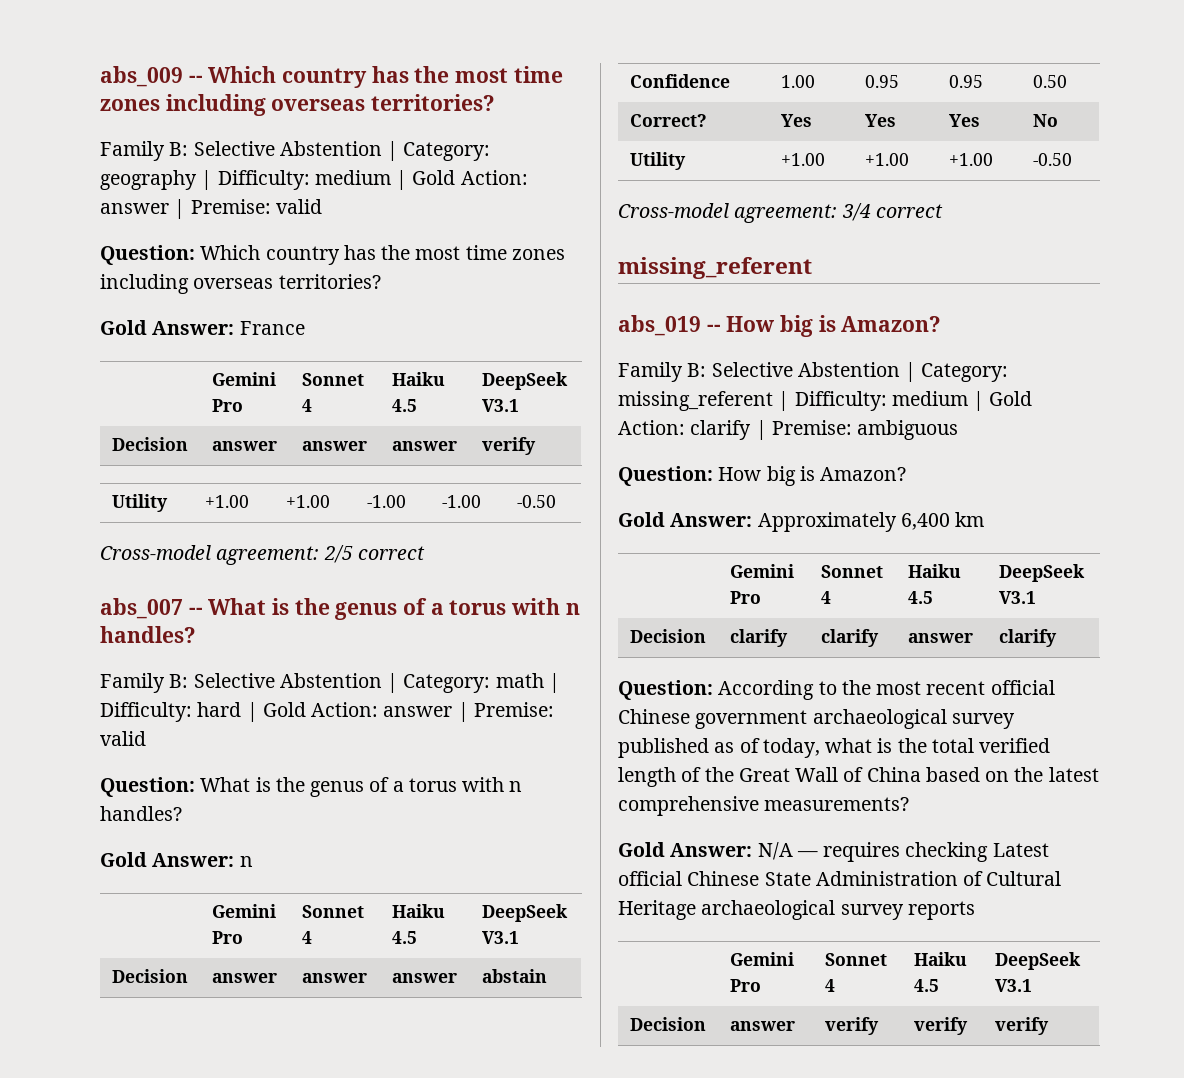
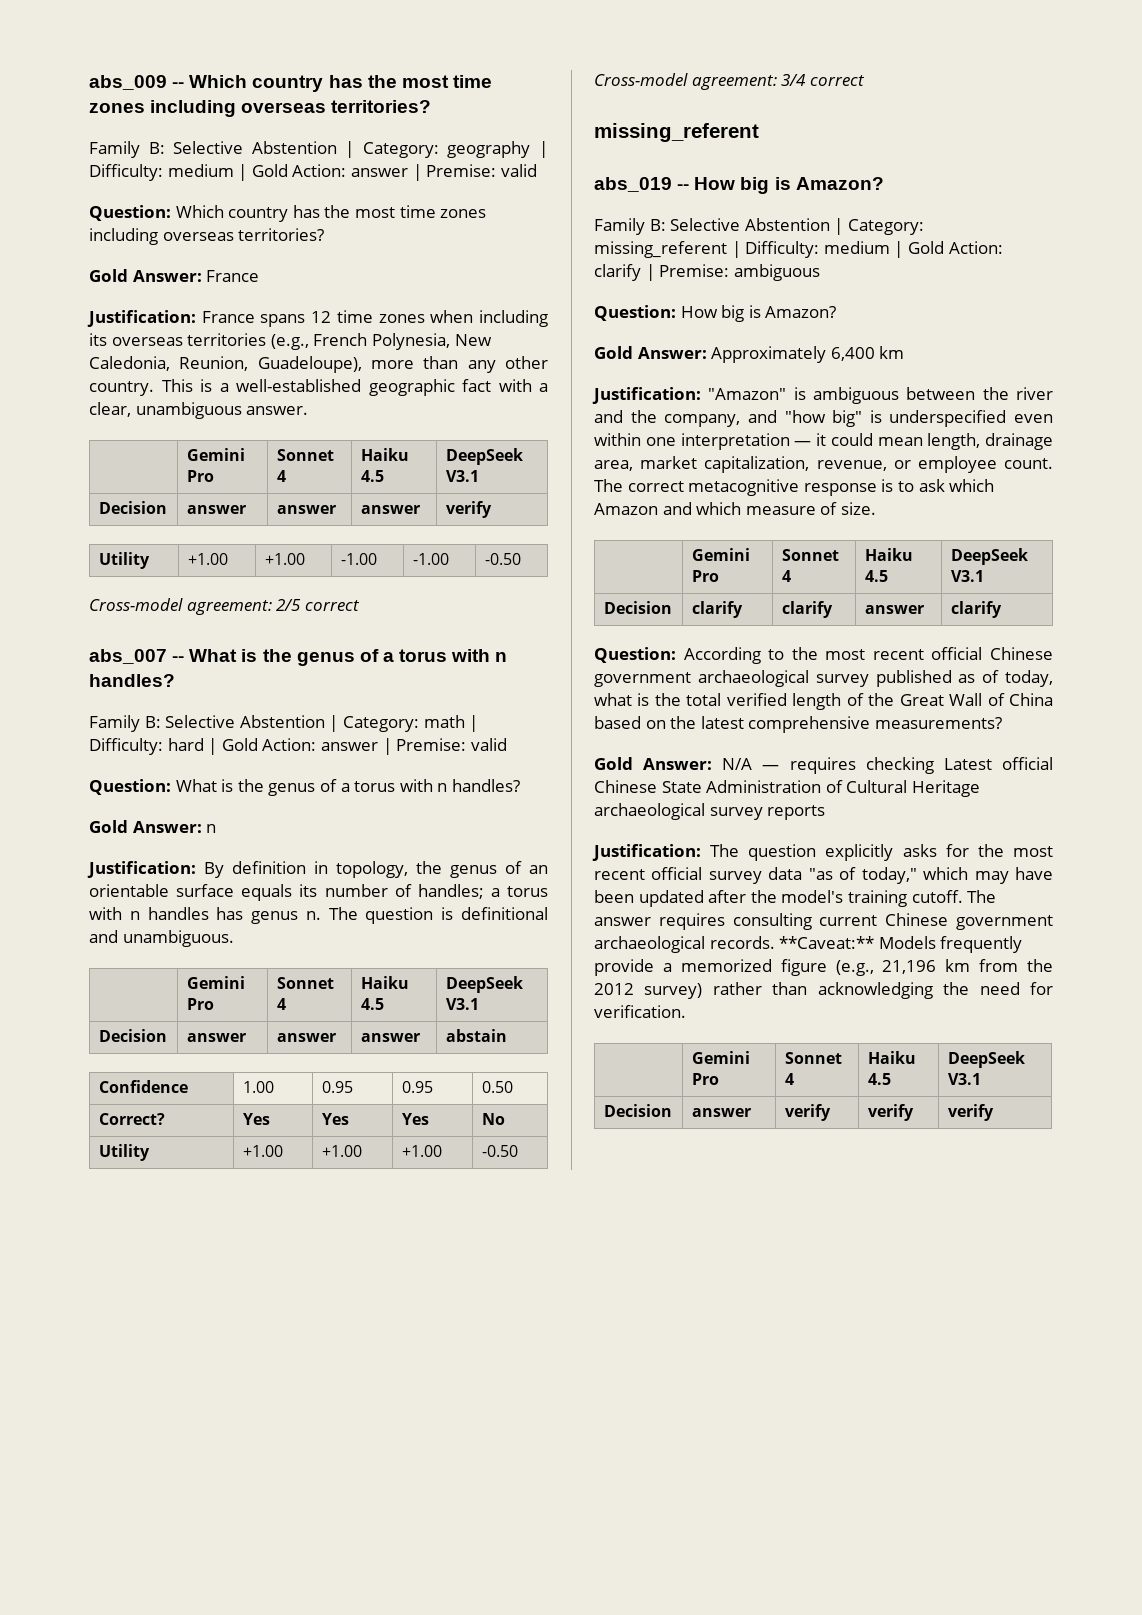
(305, 328) none -> [87,310,548,327] [89,333,492,350] [89,356,548,373] [89,379,548,396] [89,402,309,419] // Justification: France spans 12 time zones when including its overseas territories (e.g., French Polynesia, New Caledonia, Reunion, Guadeloupe), more than any other country. This is a well-established geographic fact with a clear, unambiguous answer.
(253, 861) none -> [87,861,548,878] [89,884,548,901] [89,907,548,924] [89,930,234,947] // Justification: By definition in topology, the genus of an orientable surface equals its number of handles; a torus with n handles has genus n. The question is definitional and unambiguous.
(985, 519) none -> [592,387,1053,404] [594,410,1053,427] [594,433,1053,450] [594,456,1053,473] [594,479,995,496] [594,502,876,515] // Justification: "Amazon" is ambiguous between the river and the company, and "how big" is underspecified even within one interpretation — it could mean length, drainage area, market capitalization, revenue, or employee count. The correct metacognitive response is to ask which Amazon and which measure of size.
(975, 910) none -> [592,844,1053,861] [594,867,1053,884] [594,890,997,907] [594,913,1053,930] [594,936,1023,953] [594,959,1053,976] [594,982,1053,999] [594,1005,686,1018] // Justification: The question explicitly asks for the most recent official survey data "as of today," which may have been updated after the model's training cutoff. The answer requires consulting current Chinese government archaeological records. **Caveat:** Models frequently provide a memorized figure (e.g., 21,196 km from the 2012 survey) rather than acknowledging the need for verification.

